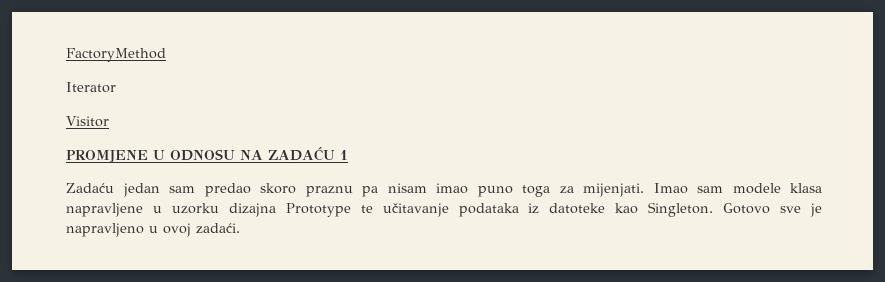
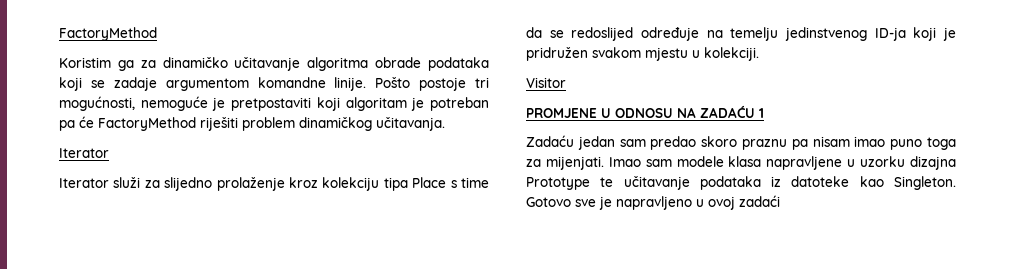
[66,82,116,93] Iterator -> [59,57,489,71] [59,77,489,91] [59,96,490,111] [59,116,445,131] [59,148,109,158] [59,177,489,191] [526,27,956,41] [526,47,759,61] Koristim ga za dinamičko učitavanje algoritma obrade podataka koji se zadaje argumentom komandne linije. Pošto postoje tri mogućnosti, nemoguće je pretpostaviti koji algoritam je potreban pa će FactoryMethod riješiti problem dinamičkog učitavanja. // Iterator // Iterator služi za slijedno prolaženje kroz kolekciju tipa Place s time da se redoslijed određuje na temelju jedinstvenog ID-ja koji je pridružen svakom mjestu u kolekciji.
[196,223,240,234] zadaći. -> [739,195,780,207] zadaći

